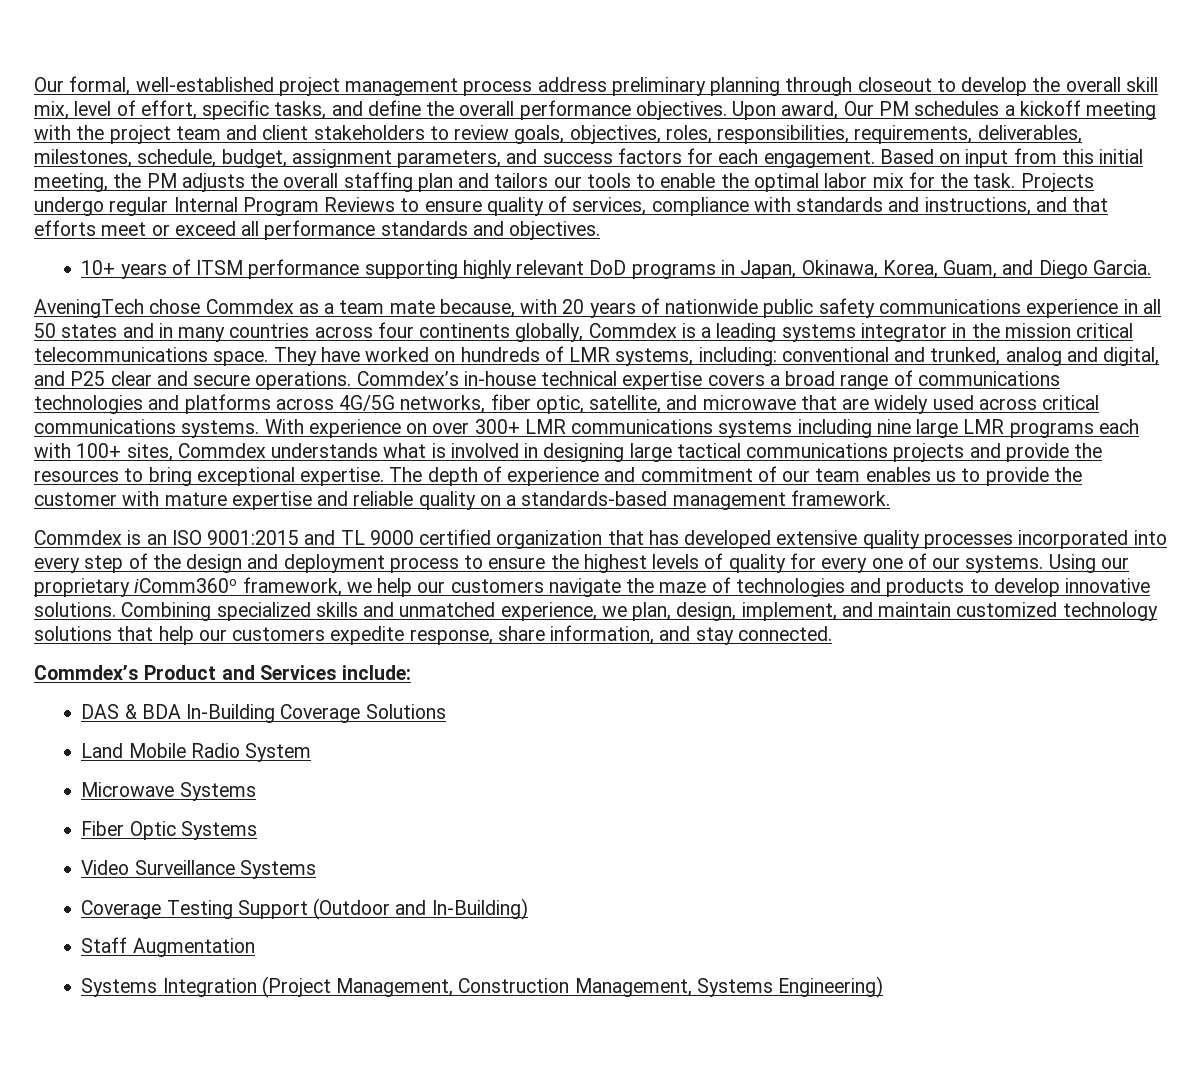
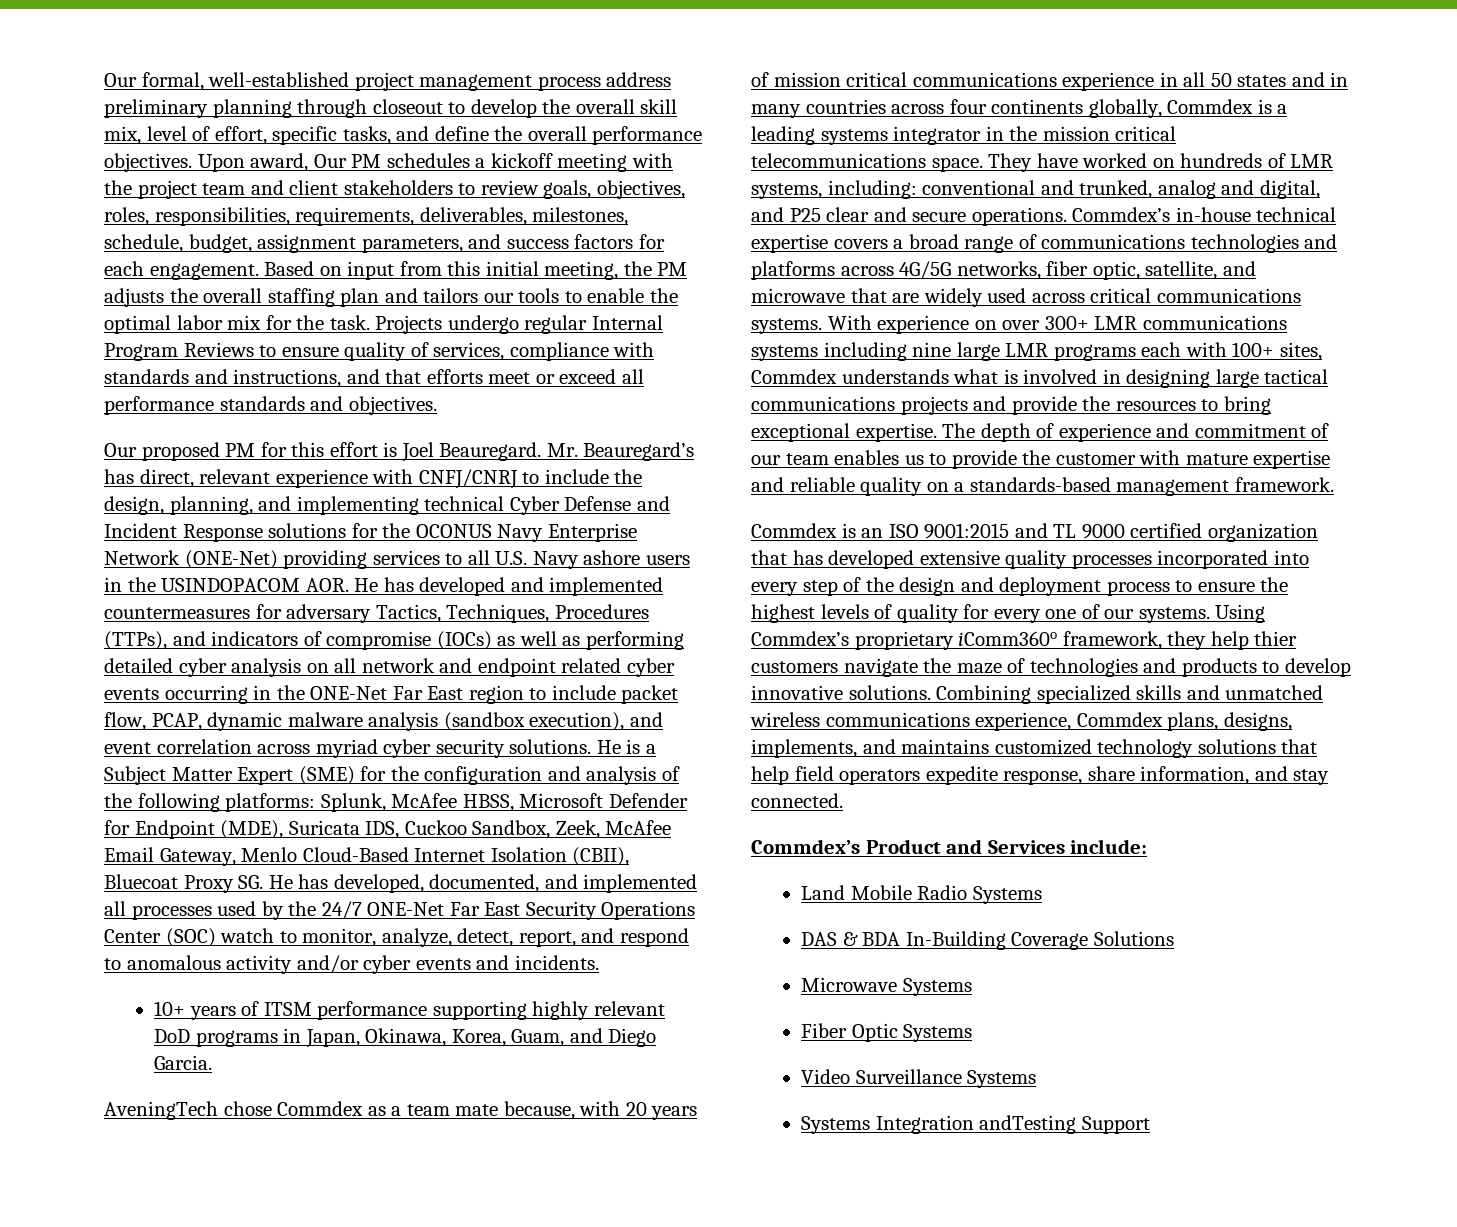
(601, 230) none -> [104,442,695,462] [104,469,643,489] [104,496,670,515] [104,523,637,542] [104,550,690,569] [104,577,664,596] [104,604,649,623] [104,631,684,650] [104,658,675,677] [104,685,679,704] [104,712,663,731] [104,739,656,758] [104,766,680,785] [104,793,688,812] [104,820,672,839] [104,847,630,866] [104,874,698,893] [104,901,696,920] [104,928,689,947] [104,955,599,974] // Our proposed PM for this effort is Joel Beauregard. Mr. Beauregard’s has direct, relevant experience with CNFJ/CNRJ to include the design, planning, and implementing technical Cyber Defense and Incident Response solutions for the OCONUS Navy Enterprise Network (ONE-Net) providing services to all U.S. Navy ashore users in the USINDOPACOM AOR. He has developed and implemented countermeasures for adversary Tactics, Techniques, Procedures (TTPs), and indicators of compromise (IOCs) as well as performing detailed cyber analysis on all network and endpoint related cyber events occurring in the ONE-Net Far East region to include packet flow, PCAP, dynamic malware analysis (sandbox execution), and event correlation across myriad cyber security solutions. He is a Subject Matter Expert (SME) for the configuration and analysis of the following platforms: Splunk, McAfee HBSS, Microsoft Defender for Endpoint (MDE), Suricata IDS, Cuckoo Sandbox, Zeek, McAfee Email Gateway, Menlo Cloud-Based Internet Isolation (CBII), Bluecoat Proxy SG. He has developed, documented, and implemented all processes used by the 24/7 ONE-Net Far East Security Operations Center (SOC) watch to monitor, analyze, detect, report, and respond to anomalous activity and/or cyber events and incidents.
[665,298,875,318] nationwide public safety -> [773,72,908,87] mission critical
[1100,557,1129,569] our -> [751,631,849,646] Commdex’s
[346,578,446,597] we help our -> [1167,631,1298,650] they help thier
[500,602,952,621] experience, we plan, design, implement, and maintain -> [750,712,1292,731] [751,739,990,758] wireless communications experience, Commdex plans, designs, implements, and maintains
[198,627,326,641] our customers -> [794,766,921,785] field operators
(412, 672) none -> [801,885,1042,904] // Land Mobile Radio Systems
[81,743,312,762] // Land Mobile Radio System -> (1174, 938) none
[81,898,528,920] [81,937,255,957] [81,976,884,998] Coverage Testing Support (Outdoor and In-Building) // Staff Augmentation // Systems Integration (Project Management, Construction Management, Systems Engineering) -> [801,1115,1150,1134] Systems Integration andTesting Support

